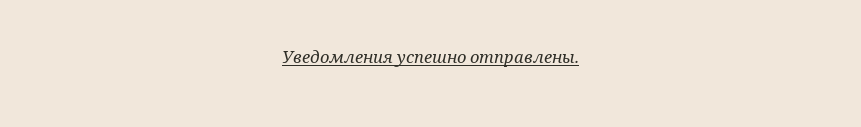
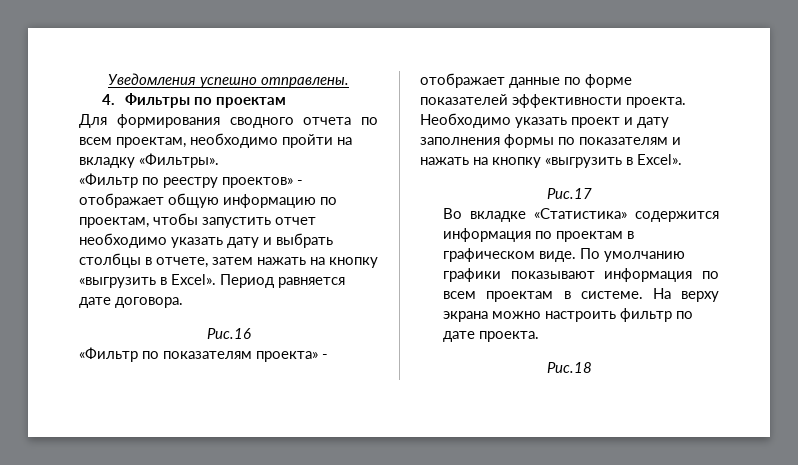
(580, 60) none -> [102,93,287,108] [79,114,378,128] [79,133,352,148] [79,153,219,168] [79,173,303,188] [79,193,337,208] [79,213,316,228] [79,233,333,248] [79,253,378,268] [79,274,345,288] [79,297,183,308] [206,328,251,339] [79,347,328,362] [420,73,632,88] [420,94,686,108] [420,113,669,128] [420,134,681,148] [420,154,682,168] [547,188,592,199] [443,208,719,222] [443,228,635,242] [443,248,686,262] [443,268,719,282] [443,288,719,302] [443,308,694,322] [443,331,540,342] [547,362,592,373] // 4. Фильтры по проектам // Для формирования сводного отчета по всем проектам, необходимо пройти на вкладку «Фильтры». // «Фильтр по реестру проектов» - отображает общую информацию по проектам, чтобы запустить отчет необходимо указать дату и выбрать столбцы в отчете, затем нажать на кнопку «выгрузить в Excel». Период равняется дате договора. // Рис.16 // «Фильтр по показателям проекта» - отображает данные по форме показателей эффективности проекта. Необходимо указать проект и дату заполнения формы по показателям и нажать на кнопку «выгрузить в Excel». // Рис.17 // Во вкладке «Статистика» содержится информация по проектам в графическом виде. По умолчанию графики показывают информация по всем проектам в системе. На верху экрана можно настроить фильтр по дате проекта. // Рис.18

